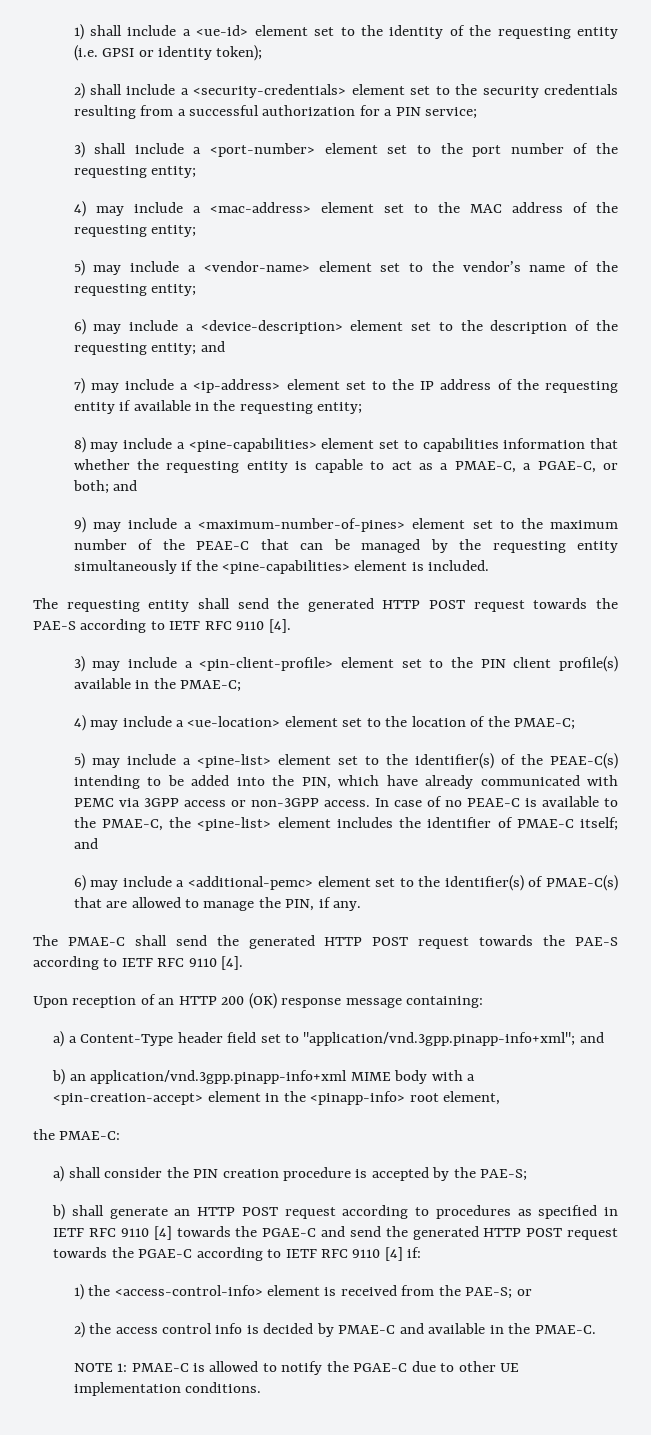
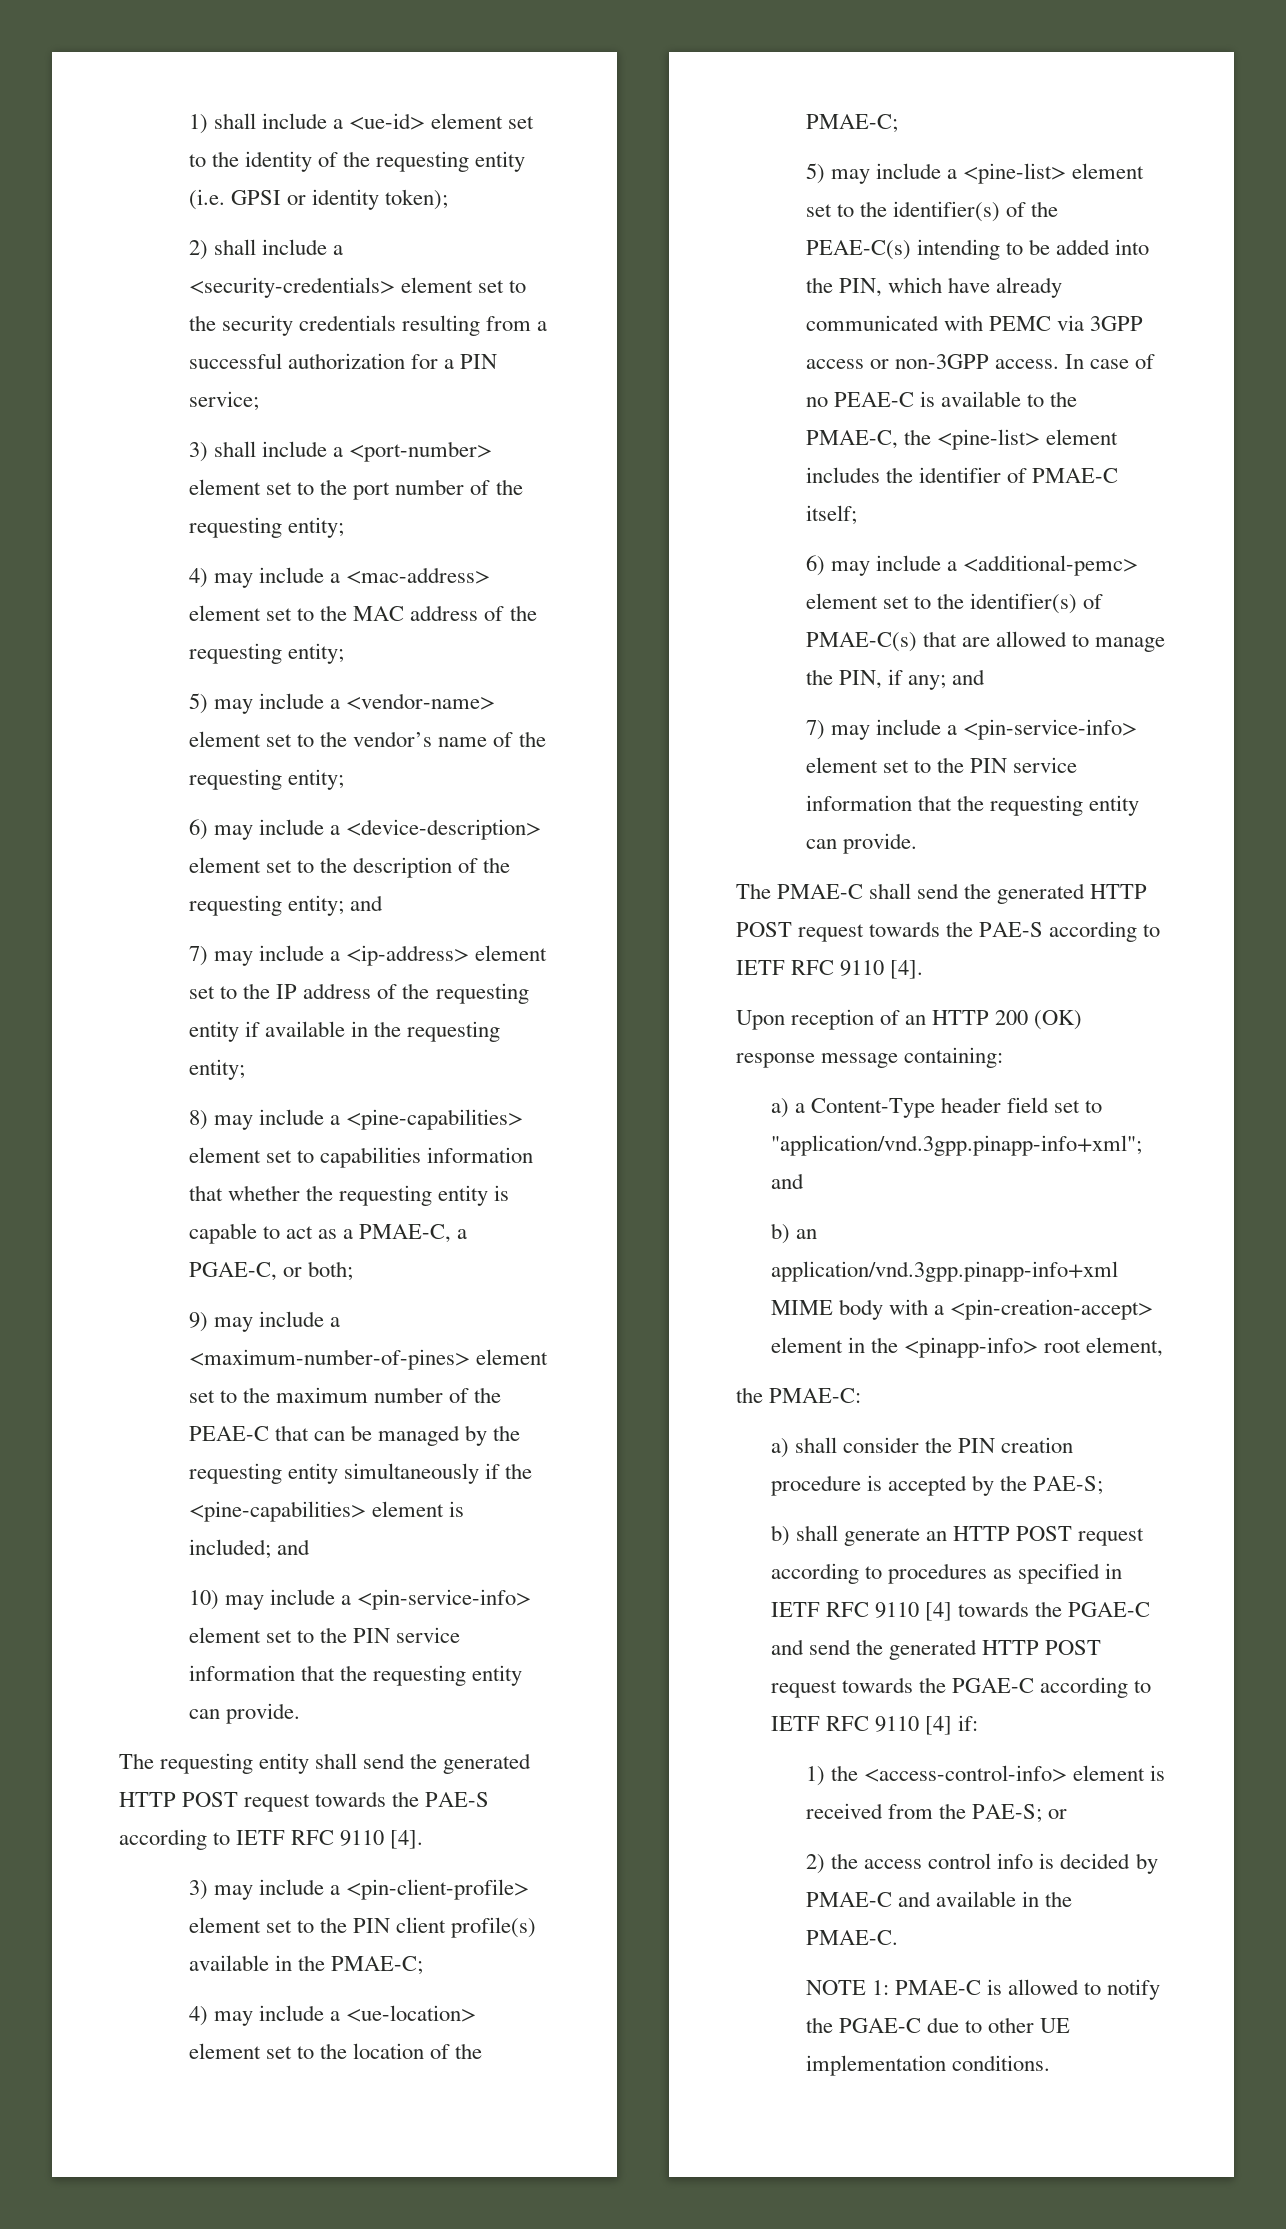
[113,480,138,491] and -> (354, 1271) none
[428,560,490,571] included. -> [188,1539,311,1559] [188,1589,532,1610] [188,1627,461,1643] [188,1665,523,1686] [188,1703,301,1724] included; and // 10) may include a <pin-service-info> element set to the PIN service information that the requesting entity can provide.
[73,838,98,849] and -> (857, 515) none
[333,901,362,911] any. -> [908,669,986,690] [805,719,1138,740] [805,757,1078,773] [805,795,1140,816] [805,833,918,854] any; and // 7) may include a <pin-service-info> element set to the PIN service information that the requesting entity can provide.

